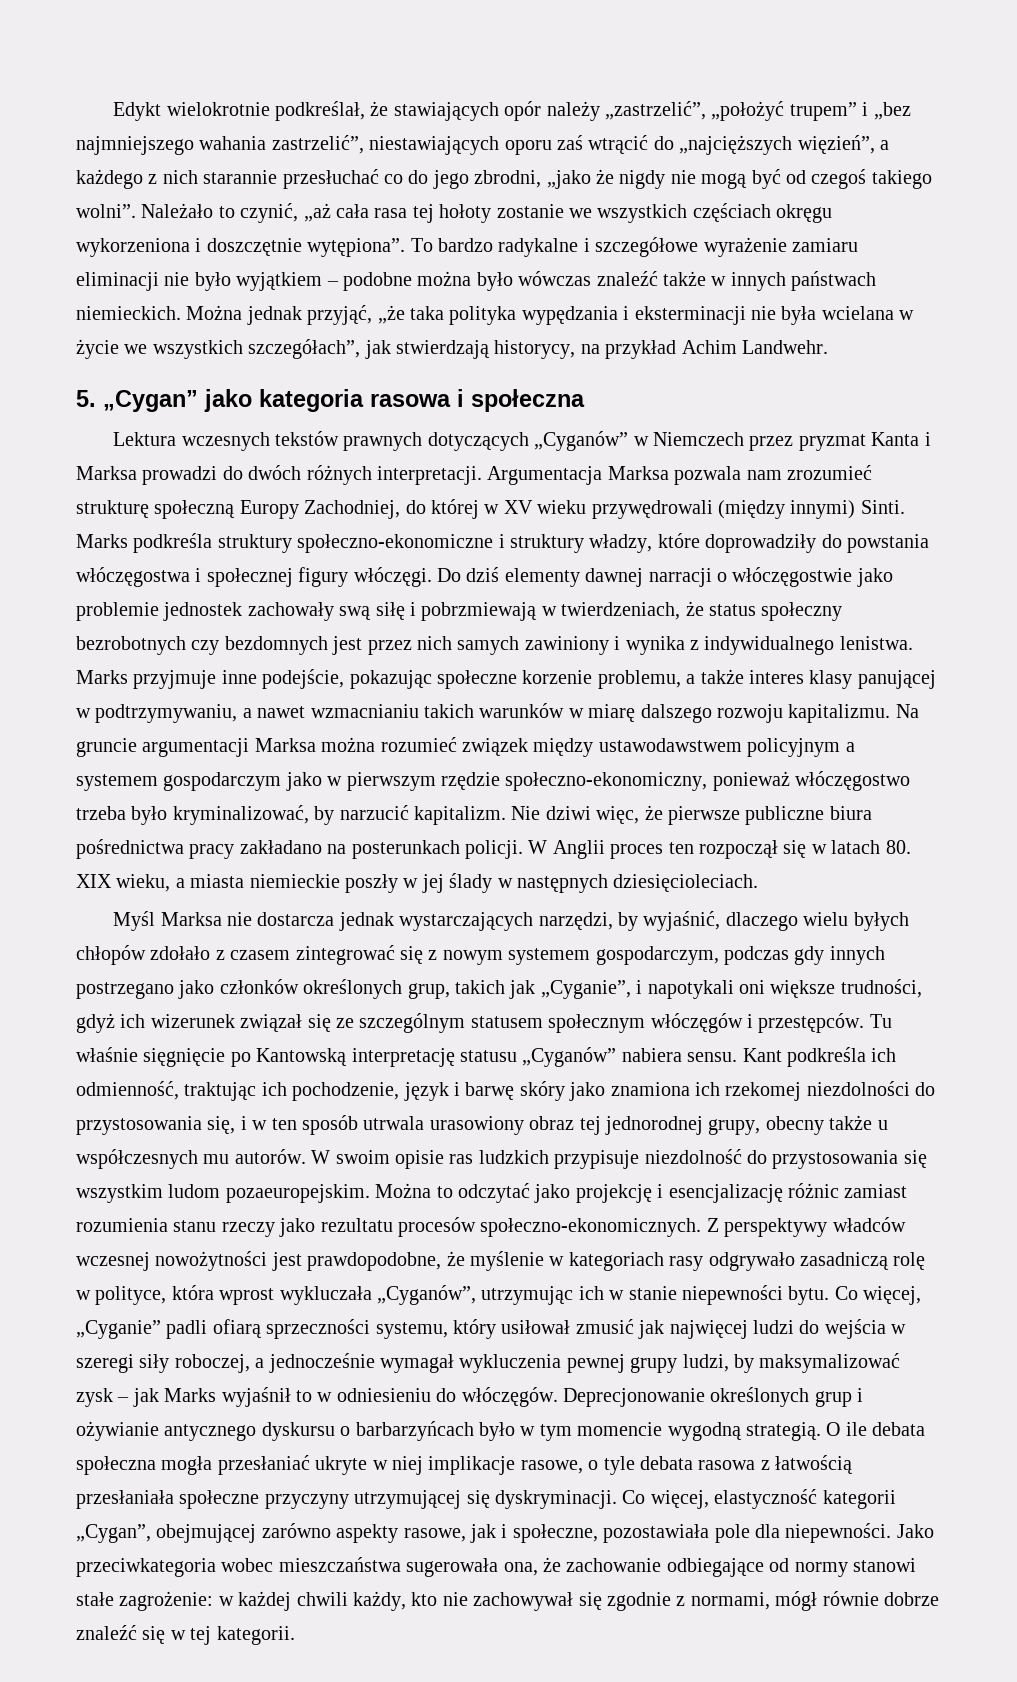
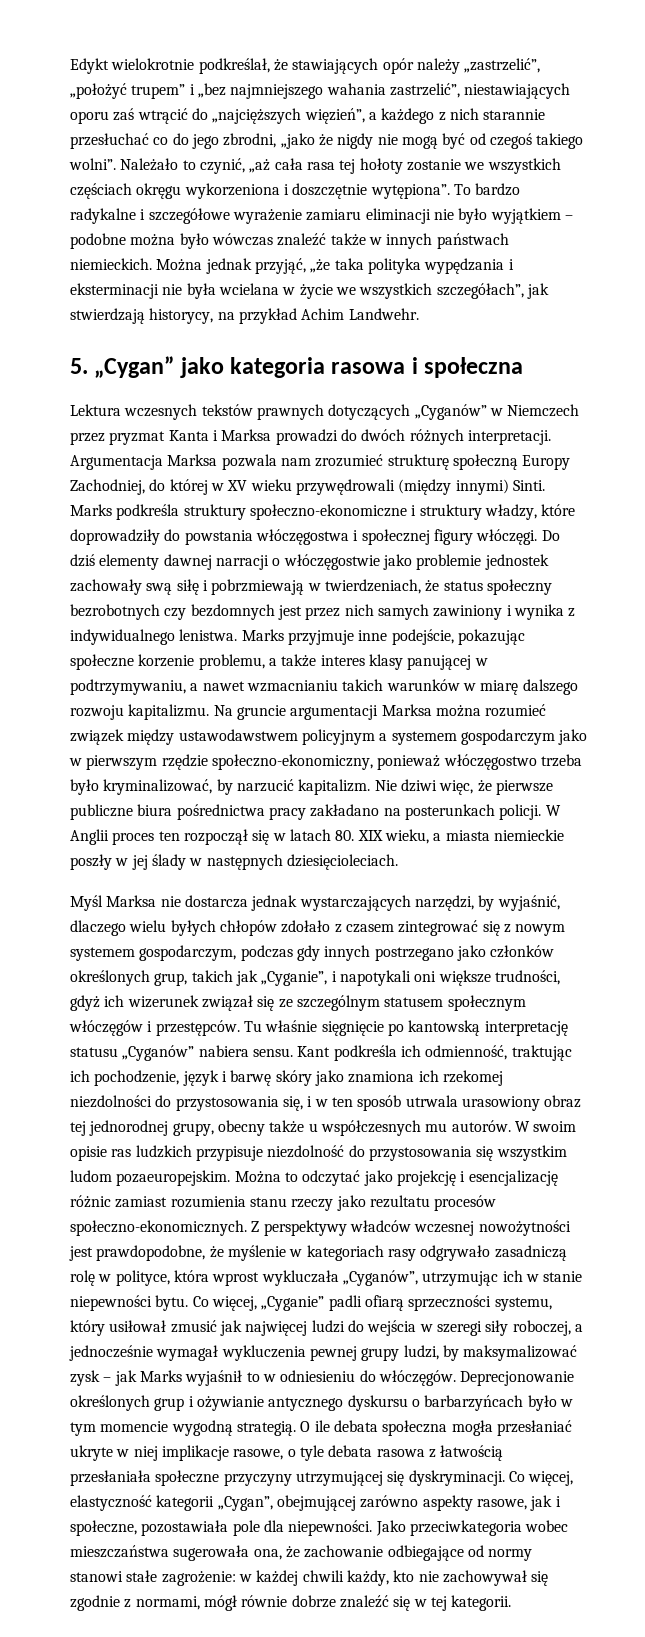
[256,1048,348,1066] Kantowską -> [408,1020,481,1036] kantowską

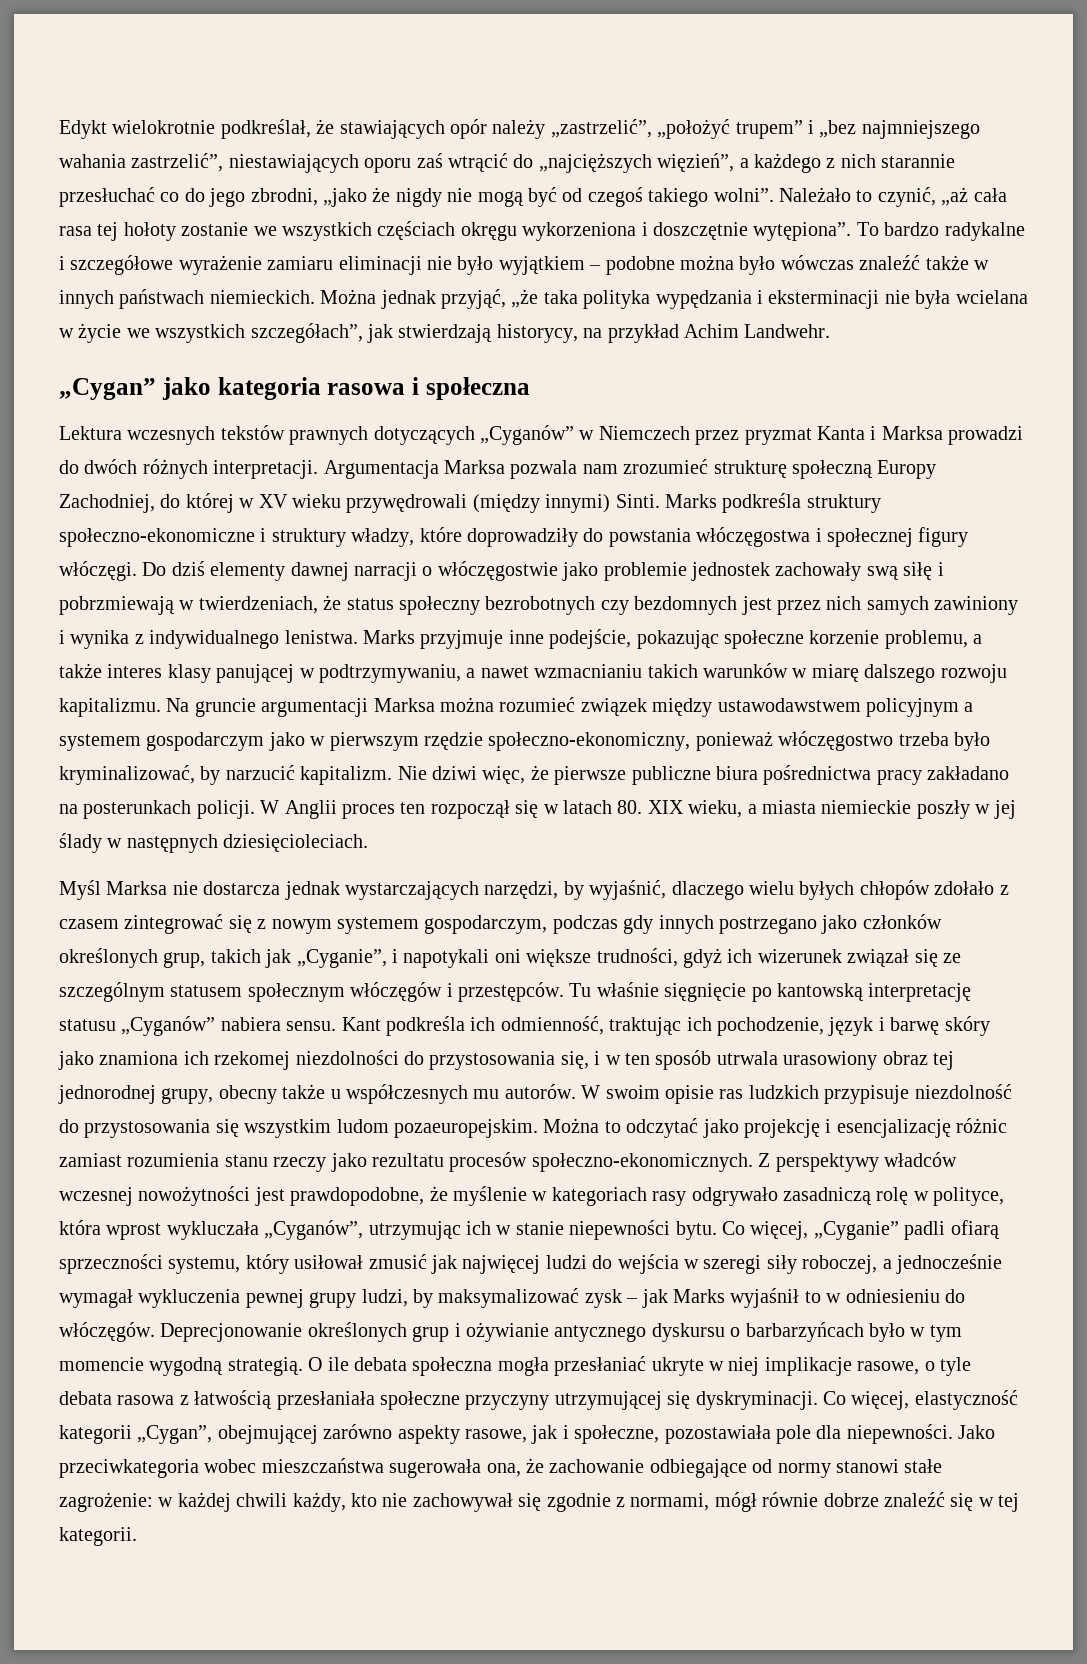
[70,358,88,374] 5. -> (831, 331) none

